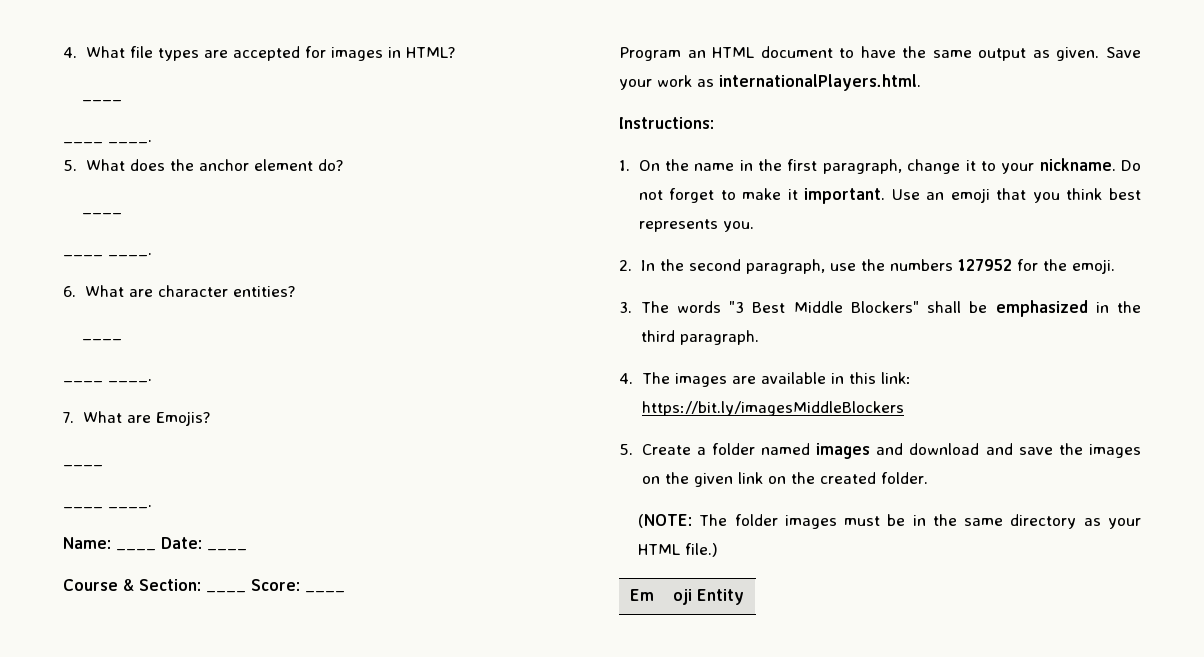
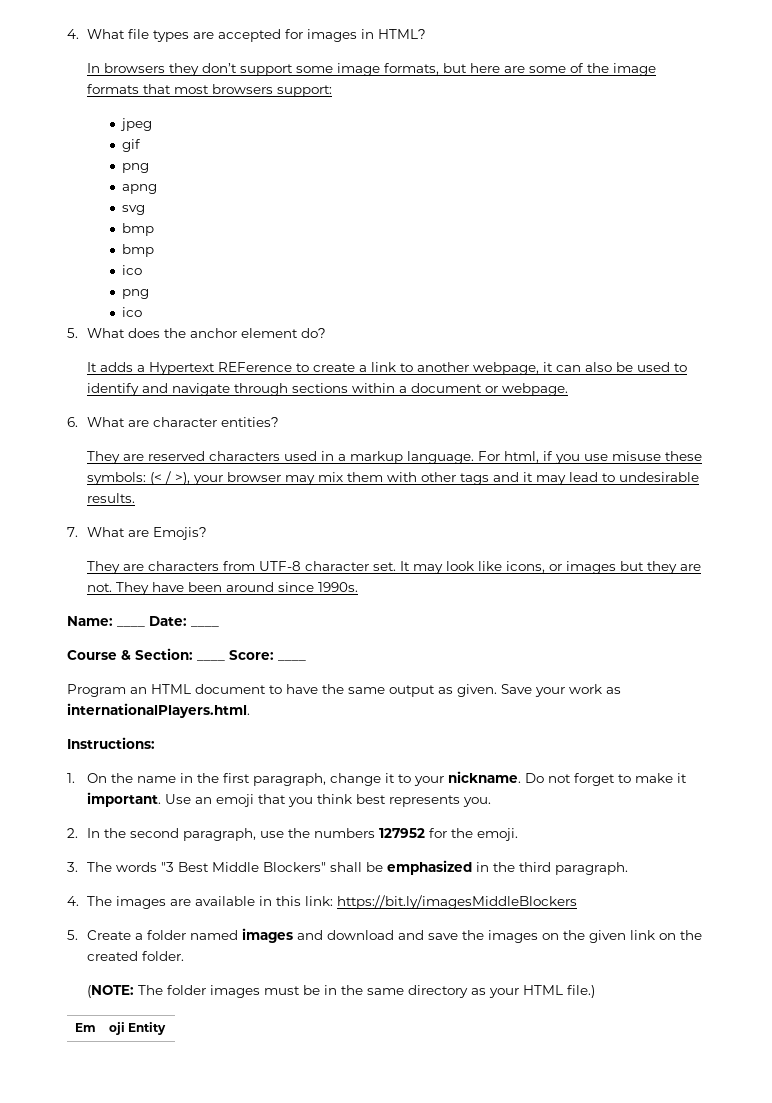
[82,100,123,102] [63,140,152,144] ____ // ____ ____. -> [87,63,657,76] [87,84,333,97] [120,118,153,131] [122,139,142,152] [122,163,150,173] [122,184,158,194] [122,205,146,215] [122,223,155,236] [122,244,155,257] [122,265,143,275] [122,289,150,299] [122,307,143,317] In browsers they don’t support some image formats, but here are some of the image formats that most browsers support: // jpeg // gif // png // apng // svg // bmp // bmp // ico // png // ico
[82,213,123,215] [63,253,152,257] ____ // ____ ____. -> [87,362,688,375] [87,383,569,396] It adds a Hypertext REFerence to create a link to another webpage, it can also be used to identify and navigate through sections within a document or webpage.
[82,339,123,341] [63,379,152,383] [63,411,210,426] [63,465,103,467] [63,505,152,509] ____ // ____ ____. // 7. What are Emojis? // ____ // ____ ____. -> [87,451,703,464] [87,471,700,485] [87,493,136,503] [67,527,208,540] [87,561,702,574] [87,582,359,595] They are reserved characters used in a markup language. For html, if you use misuse these symbols: (< / >), your browser may mix them with other tags and it may lead to undesirable results. // 7. What are Emojis? // They are characters from UTF-8 character set. It may look like icons, or images but they are not. They have been around since 1990s.

